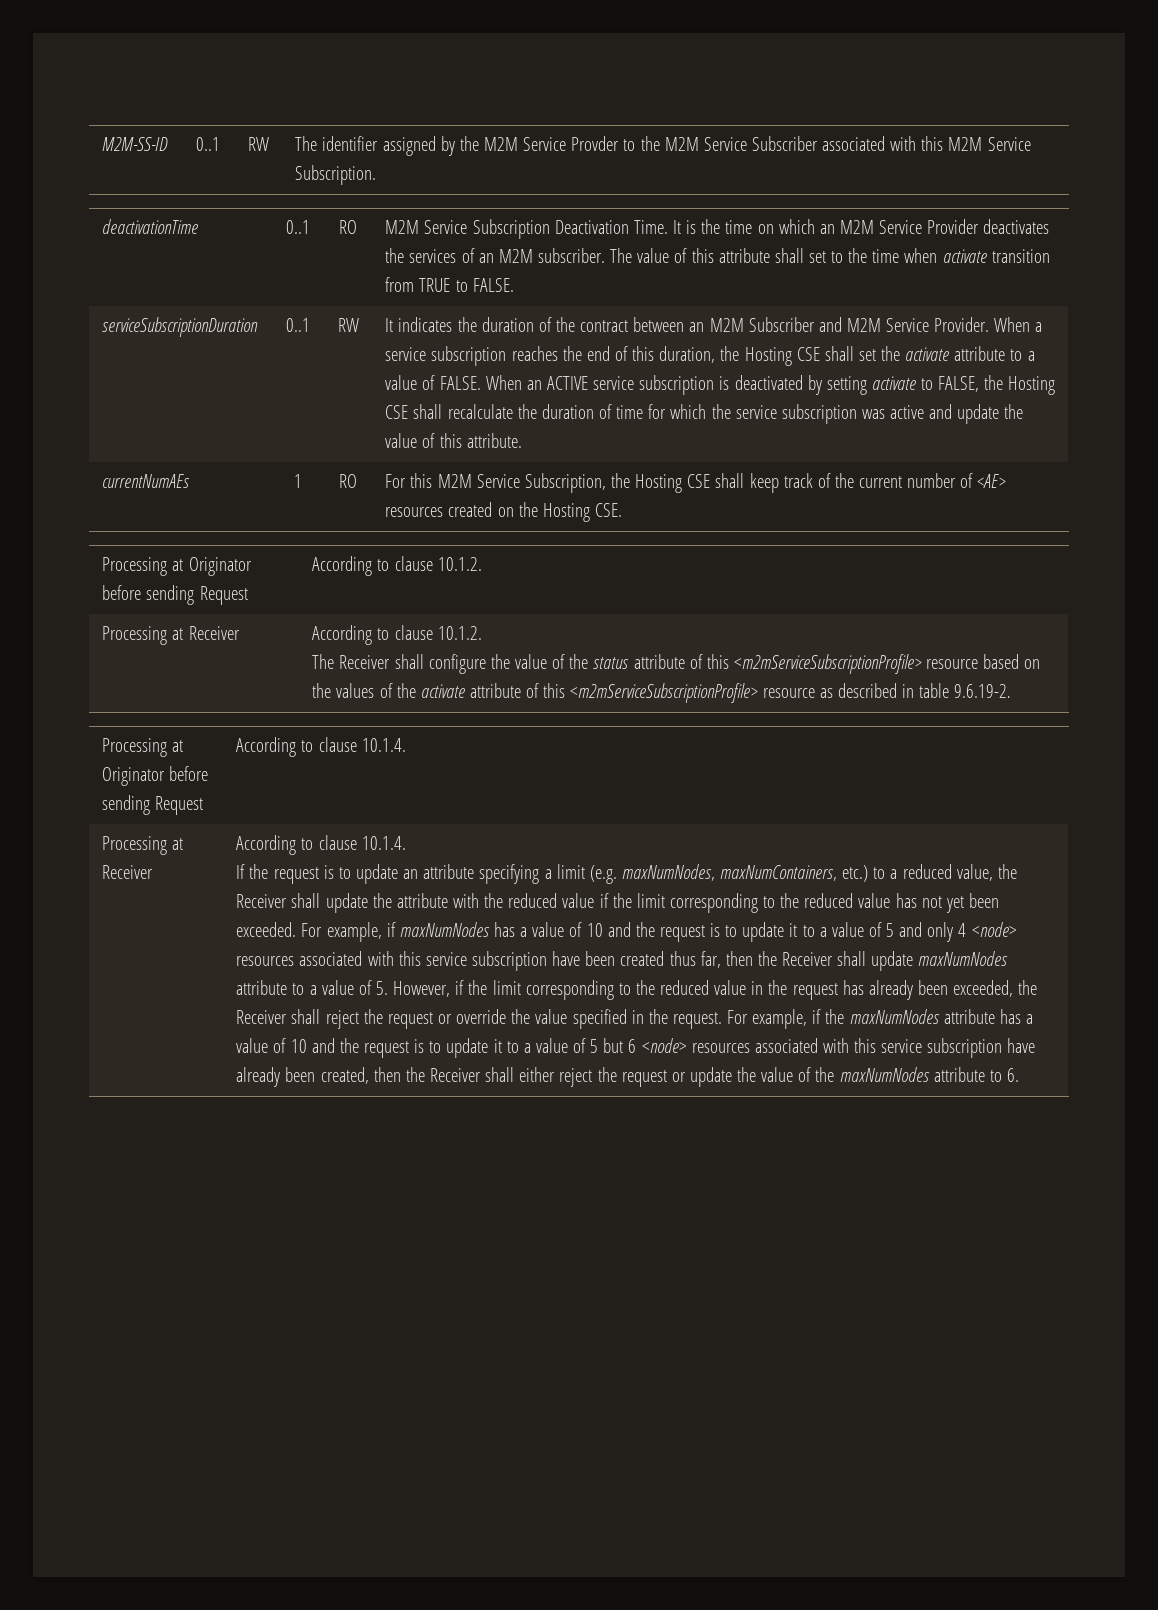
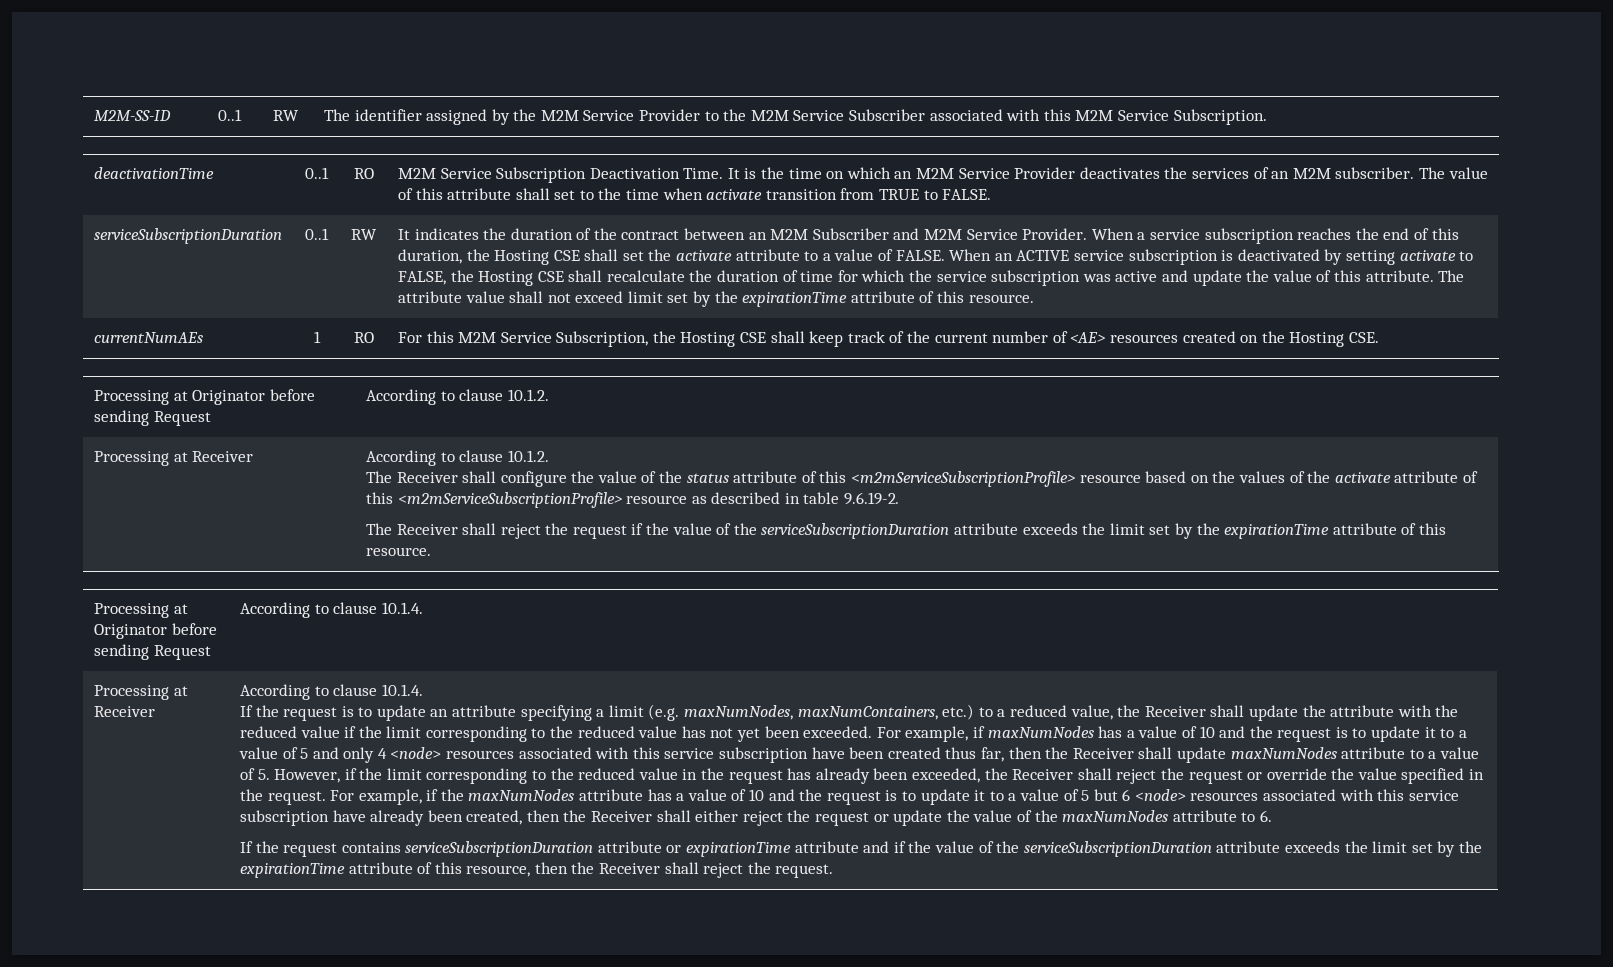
[571,136,620,151] Provder -> [639,109,701,121] Provider
(522, 440) none -> [1438,270,1465,282] [397,291,1034,307] The attribute value shall not exceed limit set by the expirationTime attribute of this resource.
(1012, 691) none -> [365,523,1446,539] [365,547,431,556] // The Receiver shall reject the request if the value of the serviceSubscriptionDuration attribute exceeds the limit set by the expirationTime attribute of this resource.
(1019, 1075) none -> [239,841,1482,857] [239,862,834,878] // If the request contains serviceSubscriptionDuration attribute or expirationTime attribute and if the value of the serviceSubscriptionDuration attribute exceeds the limit set by the expirationTime attribute of this resource, then the Receiver shall reject the request.

